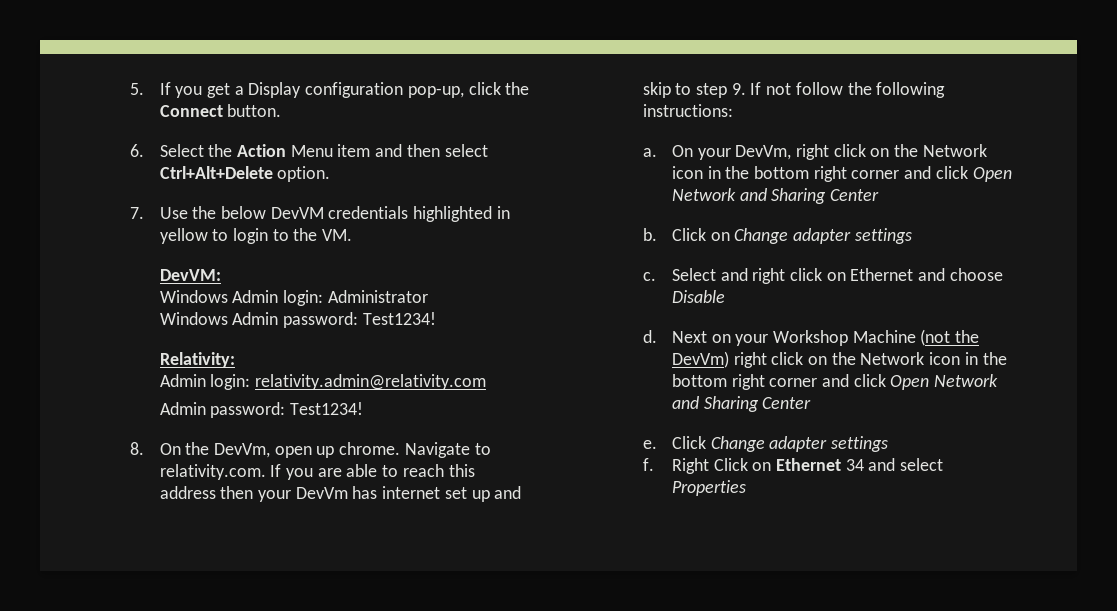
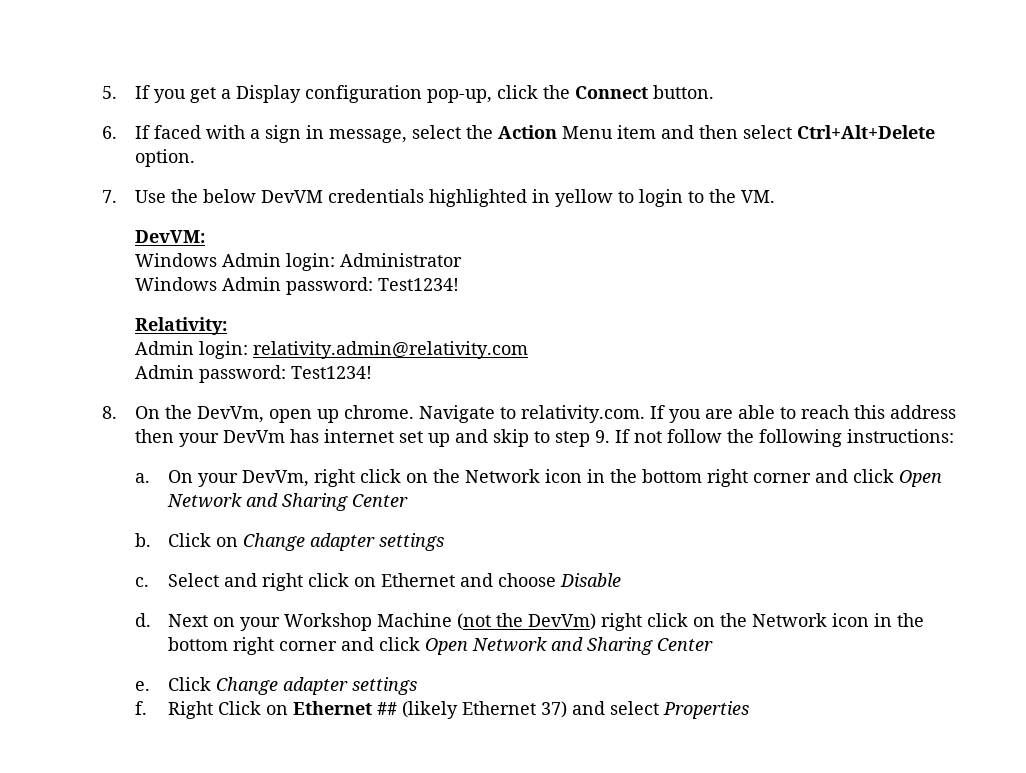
[159,144,204,157] Select -> [134,125,461,143] If faced with a sign in message, select
[845,459,864,471] 34 -> [376,701,567,719] ## (likely Ethernet 37)

